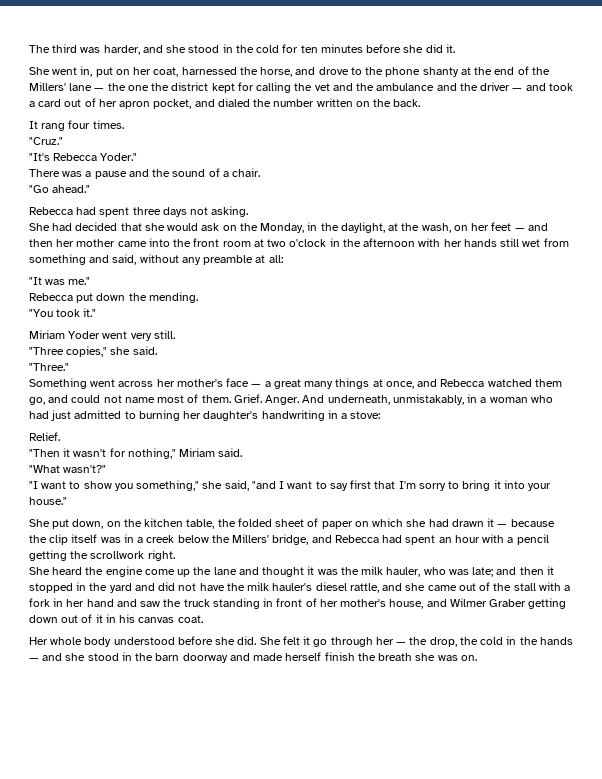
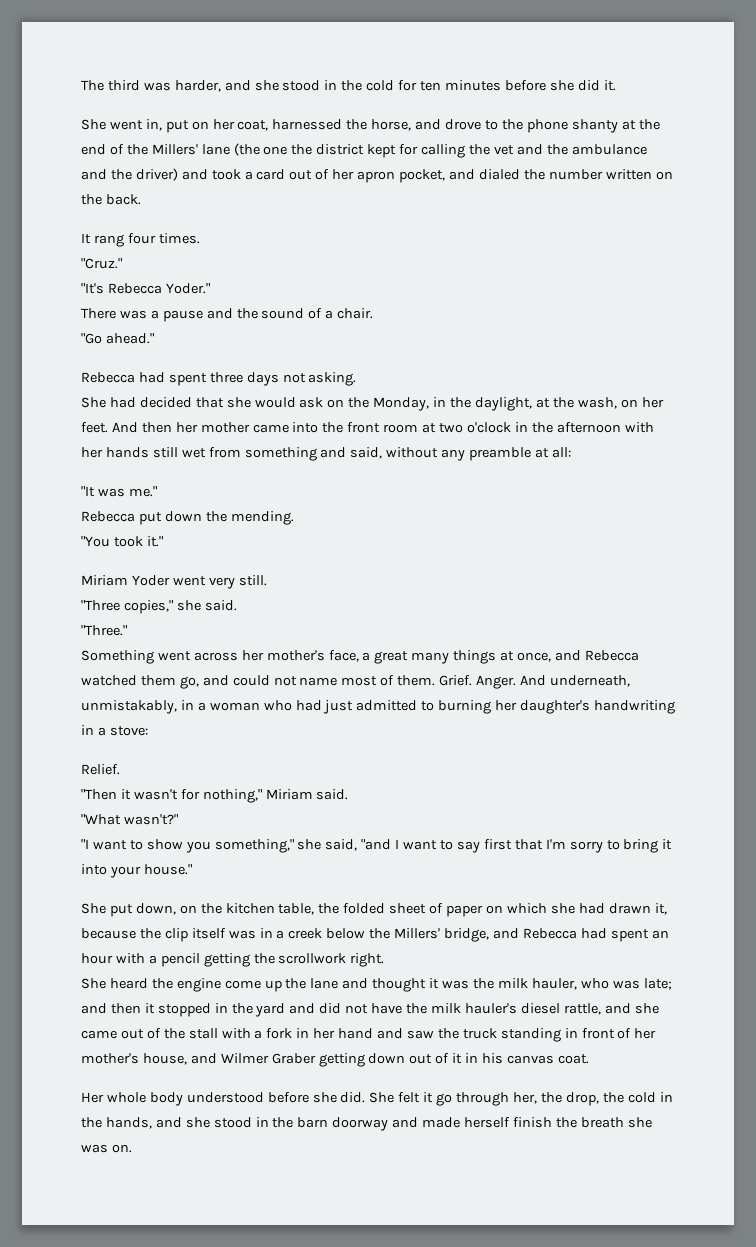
[94,83,126,91] — the -> [233,143,260,156] (the
[480,82,523,91] driver — -> [135,168,178,181] driver)
[491,222,548,231] feet — and -> [81,422,138,433] feet. And
[226,378,262,387] face — -> [328,650,359,662] face,
[487,518,508,527] it — -> [654,903,667,915] it,
[375,637,407,645] her — -> [512,1092,537,1104] her,
[539,637,573,645] [29,658,39,661] hands — -> [105,1117,152,1129] hands,

